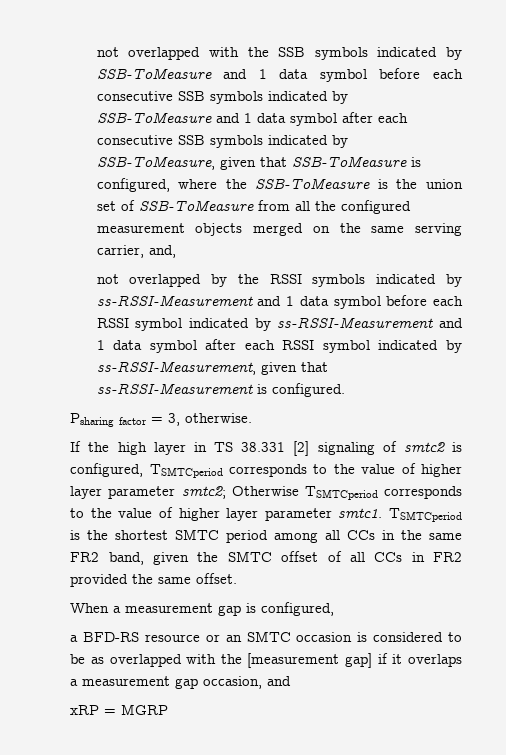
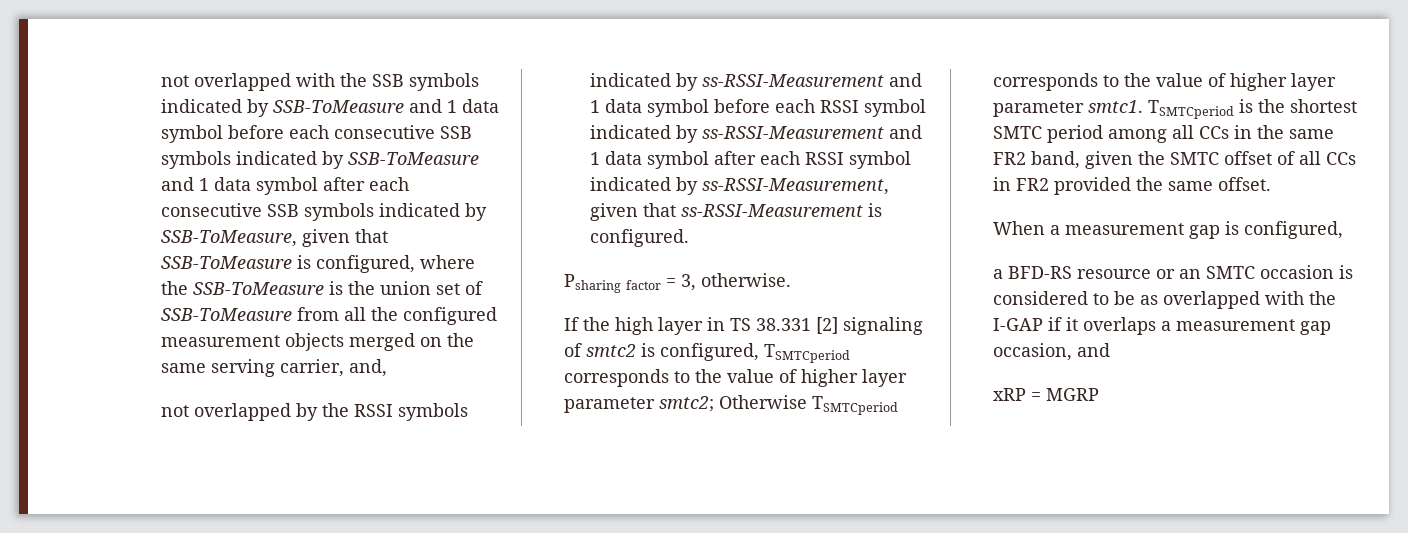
[247,653,373,668] [measurement gap] -> [992,318,1043,331] I-GAP

